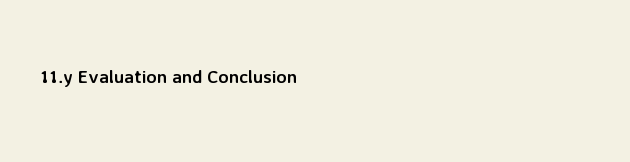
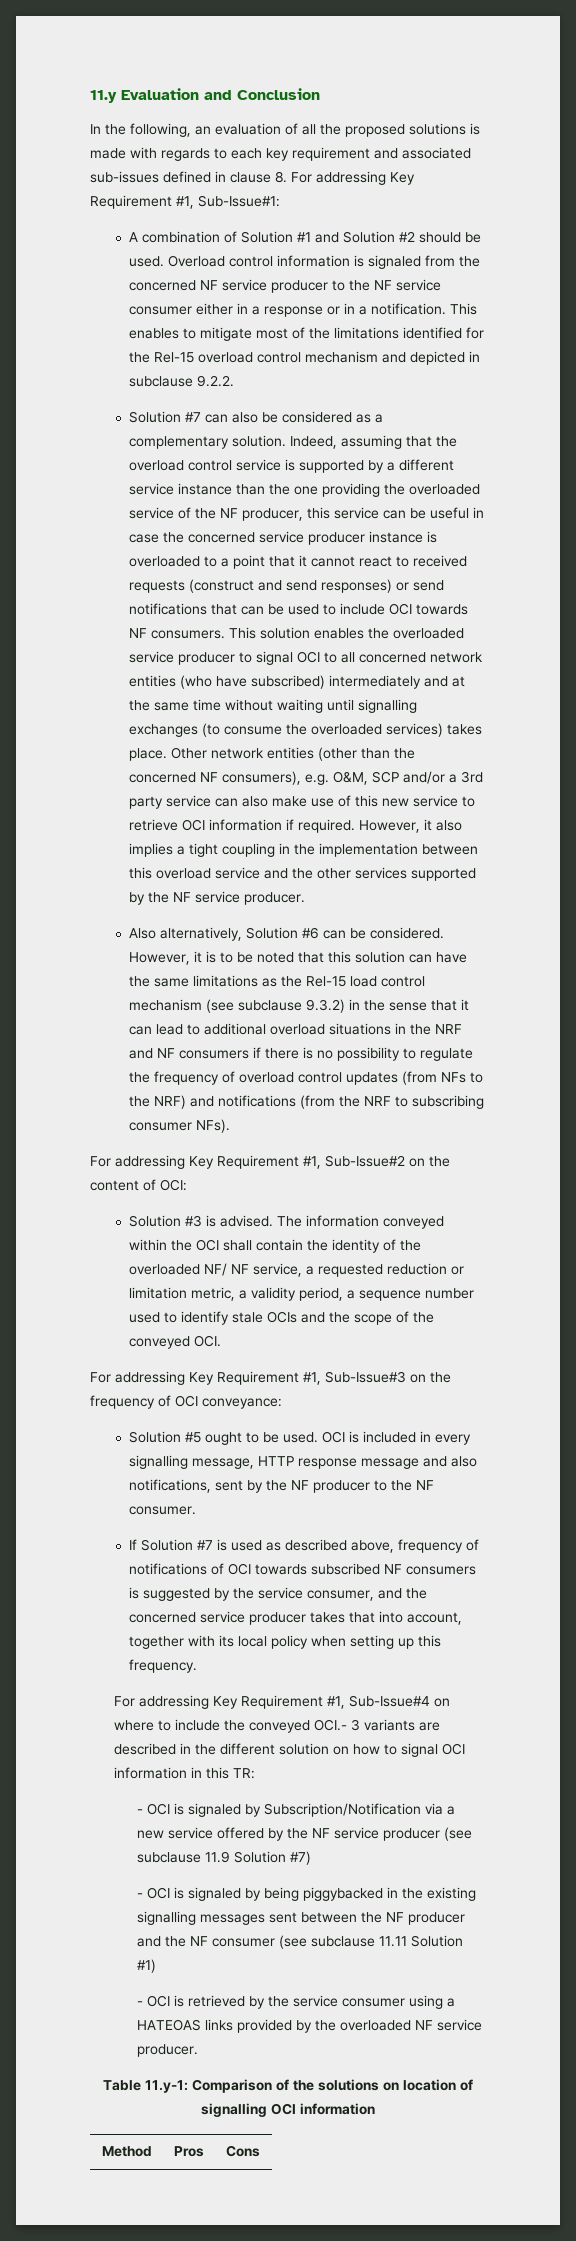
(297, 76) none -> [90,123,480,137] [90,147,471,161] [90,171,415,185] [90,195,280,209] [129,231,482,243] [129,255,481,269] [129,279,442,293] [129,303,478,317] [129,327,485,341] [129,351,481,365] [129,375,235,387] [129,411,384,423] [129,435,458,449] [129,459,455,473] [129,483,481,497] [129,507,485,521] [129,531,438,545] [129,555,468,569] [129,579,445,593] [129,603,469,615] [129,627,465,639] [129,651,484,665] [129,675,466,689] [129,699,418,713] [129,723,483,737] [129,747,416,761] [129,771,484,785] [129,795,476,809] [129,819,463,833] [129,843,479,857] [129,867,477,881] [129,891,306,905] [129,927,445,941] [129,951,468,965] [129,975,426,987] [129,999,470,1013] [129,1023,463,1035] [129,1047,474,1061] [129,1071,484,1085] [129,1095,485,1109] [129,1119,231,1133] [90,1155,450,1169] [90,1179,187,1191] [129,1215,445,1229] [129,1239,422,1253] [129,1263,465,1277] [129,1287,475,1301] [129,1311,435,1325] [129,1335,222,1349] [90,1371,451,1385] [90,1395,282,1409] [129,1431,472,1445] [129,1455,478,1469] [129,1479,435,1493] [129,1506,197,1515] [129,1539,480,1553] [129,1563,477,1575] [129,1587,428,1601] [129,1611,463,1625] [129,1635,442,1649] [129,1659,198,1673] [113,1695,450,1709] [113,1719,440,1733] [113,1743,465,1757] [113,1767,255,1779] [137,1803,456,1817] [137,1827,473,1841] [137,1851,312,1865] [137,1887,477,1901] [137,1911,466,1925] [137,1935,464,1949] [137,1959,157,1973] [137,1995,456,2009] [137,2019,483,2033] [137,2044,199,2057] [103,2079,473,2093] [201,2103,375,2117] [101,2146,152,2157] [173,2146,204,2157] [226,2145,260,2157] // In the following, an evaluation of all the proposed solutions is made with regards to each key requirement and associated sub-issues defined in clause 8. For addressing Key Requirement #1, Sub-Issue#1: // A combination of Solution #1 and Solution #2 should be used. Overload control information is signaled from the concerned NF service producer to the NF service consumer either in a response or in a notification. This enables to mitigate most of the limitations identified for the Rel-15 overload control mechanism and depicted in subclause 9.2.2. // Solution #7 can also be considered as a complementary solution. Indeed, assuming that the overload control service is supported by a different service instance than the one providing the overloaded service of the NF producer, this service can be useful in case the concerned service producer instance is overloaded to a point that it cannot react to received requests (construct and send responses) or send notifications that can be used to include OCI towards NF consumers. This solution enables the overloaded service producer to signal OCI to all concerned network entities (who have subscribed) intermediately and at the same time without waiting until signalling exchanges (to consume the overloaded services) takes place. Other network entities (other than the concerned NF consumers), e.g. O&M, SCP and/or a 3rd party service can also make use of this new service to retrieve OCI information if required. However, it also implies a tight coupling in the implementation between this overload service and the other services supported by the NF service producer. // Also alternatively, Solution #6 can be considered. However, it is to be noted that this solution can have the same limitations as the Rel-15 load control mechanism (see subclause 9.3.2) in the sense that it can lead to additional overload situations in the NRF and NF consumers if there is no possibility to regulate the frequency of overload control updates (from NFs to the NRF) and notifications (from the NRF to subscribing consumer NFs). // For addressing Key Requirement #1, Sub-Issue#2 on the content of OCI: // Solution #3 is advised. The information conveyed within the OCI shall contain the identity of the overloaded NF/ NF service, a requested reduction or limitation metric, a validity period, a sequence number used to identify stale OCIs and the scope of the conveyed OCI. // For addressing Key Requirement #1, Sub-Issue#3 on the frequency of OCI conveyance: // Solution #5 ought to be used. OCI is included in every signalling message, HTTP response message and also notifications, sent by the NF producer to the NF consumer. // If Solution #7 is used as described above, frequency of notifications of OCI towards subscribed NF consumers is suggested by the service consumer, and the concerned service producer takes that into account, together with its local policy when setting up this frequency. // For addressing Key Requirement #1, Sub-Issue#4 on where to include the conveyed OCI.- 3 variants are described in the different solution on how to signal OCI information in this TR: // - OCI is signaled by Subscription/Notification via a new service offered by the NF service producer (see subclause 11.9 Solution #7) // - OCI is signaled by being piggybacked in the existing signalling messages sent between the NF producer and the NF consumer (see subclause 11.11 Solution #1) // - OCI is retrieved by the service consumer using a HATEOAS links provided by the overloaded NF service producer. // Table 11.y-1: Comparison of the solutions on location of signalling OCI information // Method | Pros | Cons

